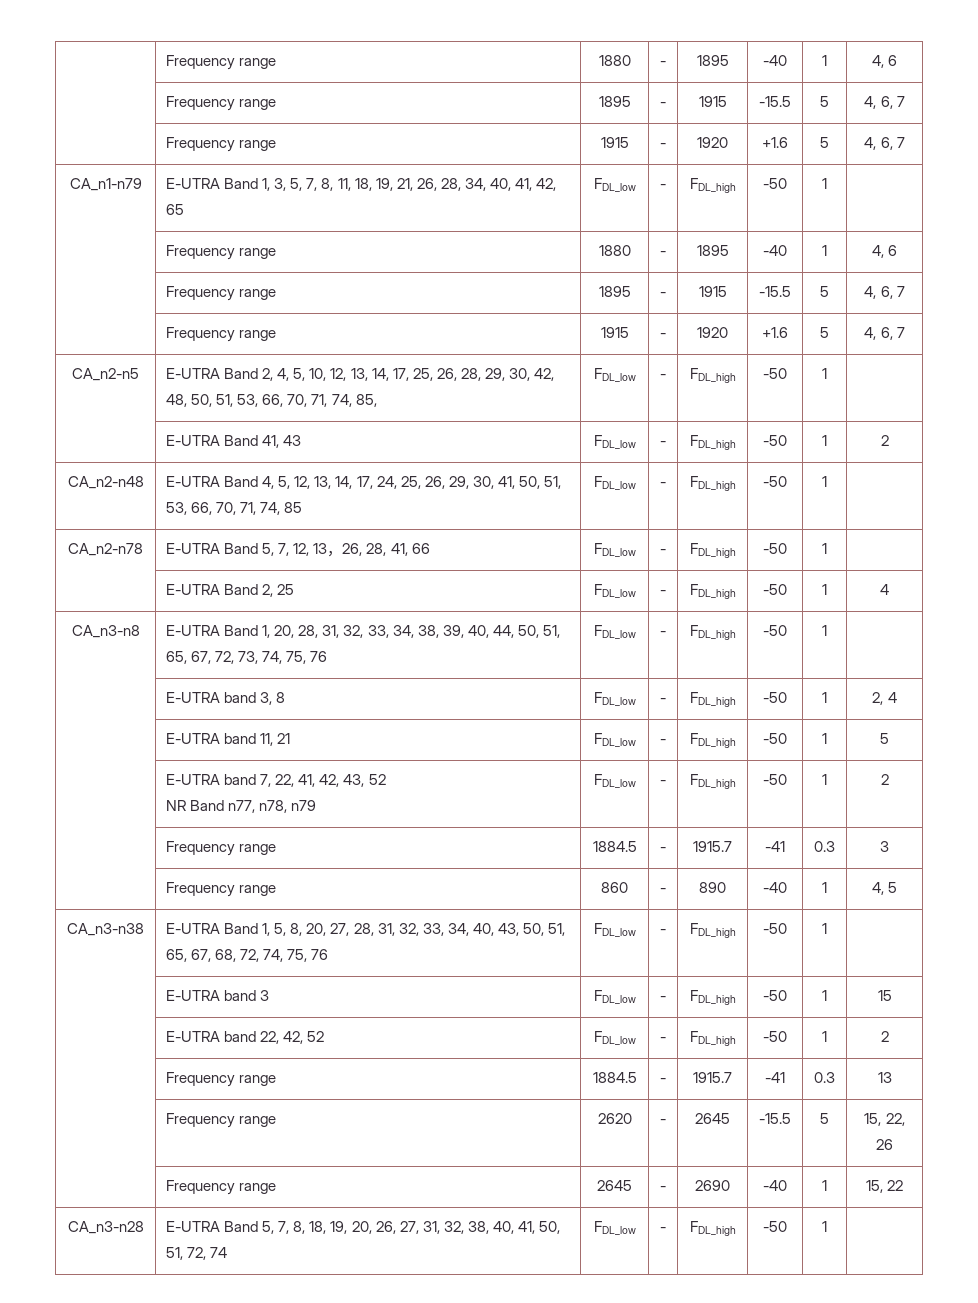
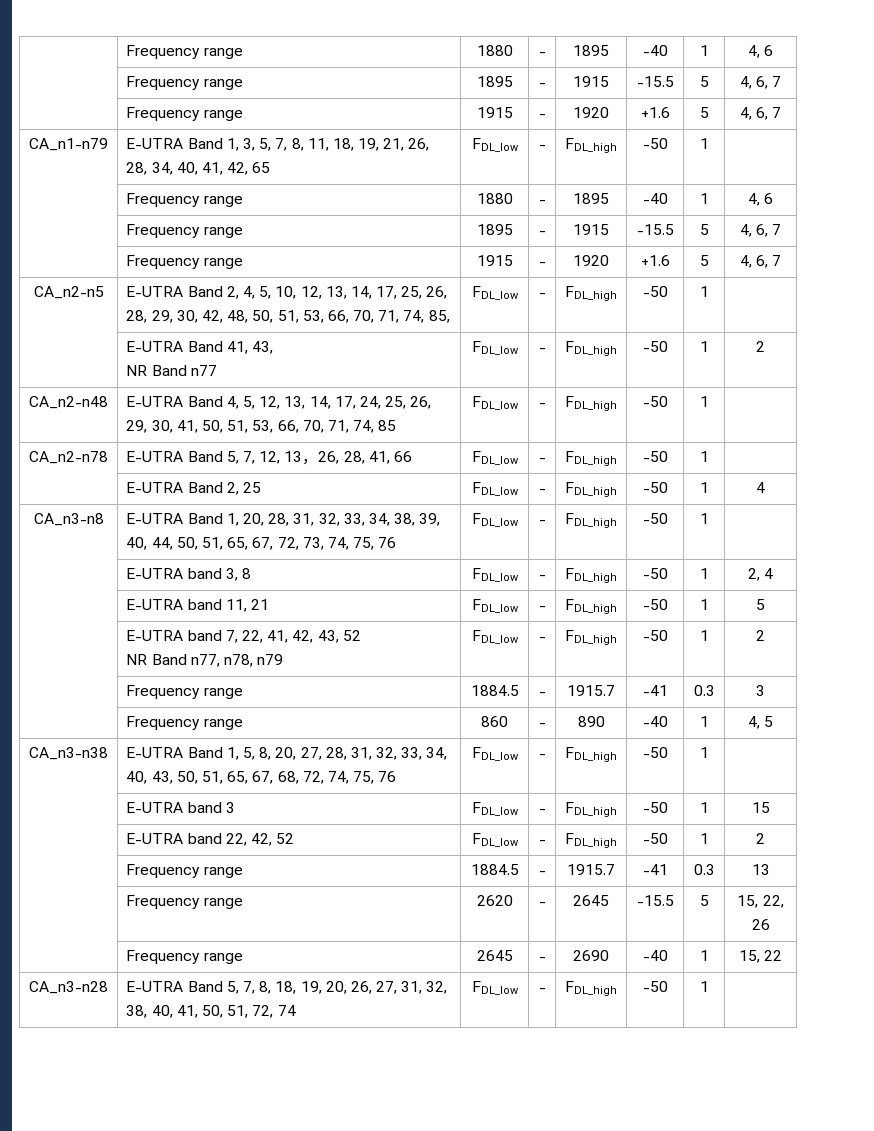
[283,435,302,446] 43 -> [251,341,273,354] [126,365,217,376] 43, // NR Band n77

